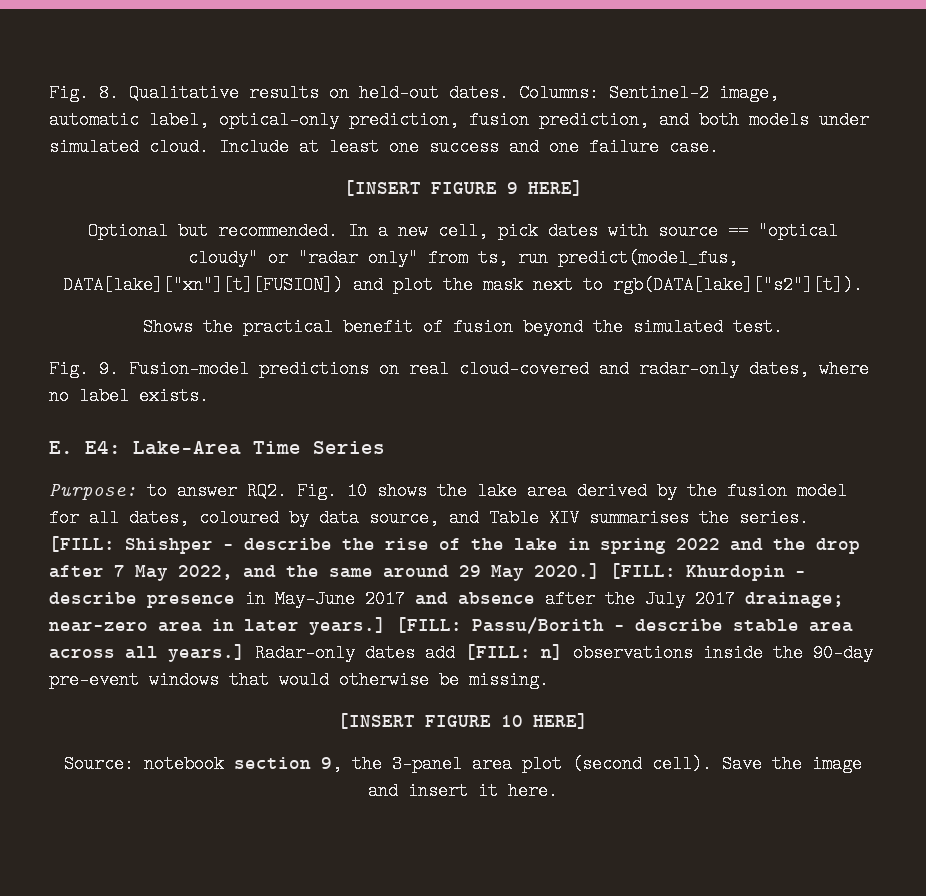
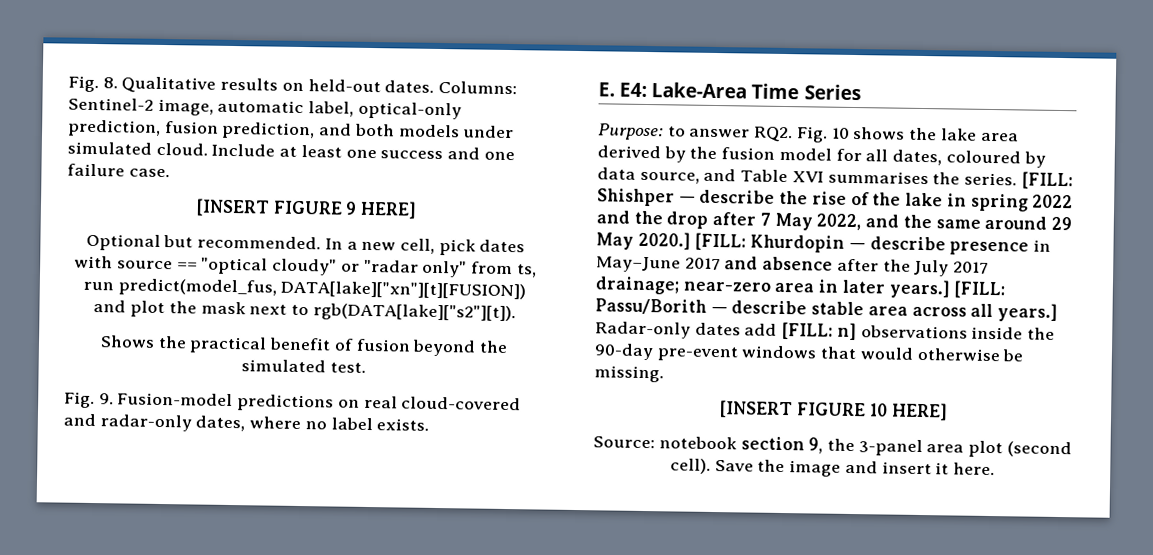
[549,509,579,527] XIV -> [791,171,824,183] XVI

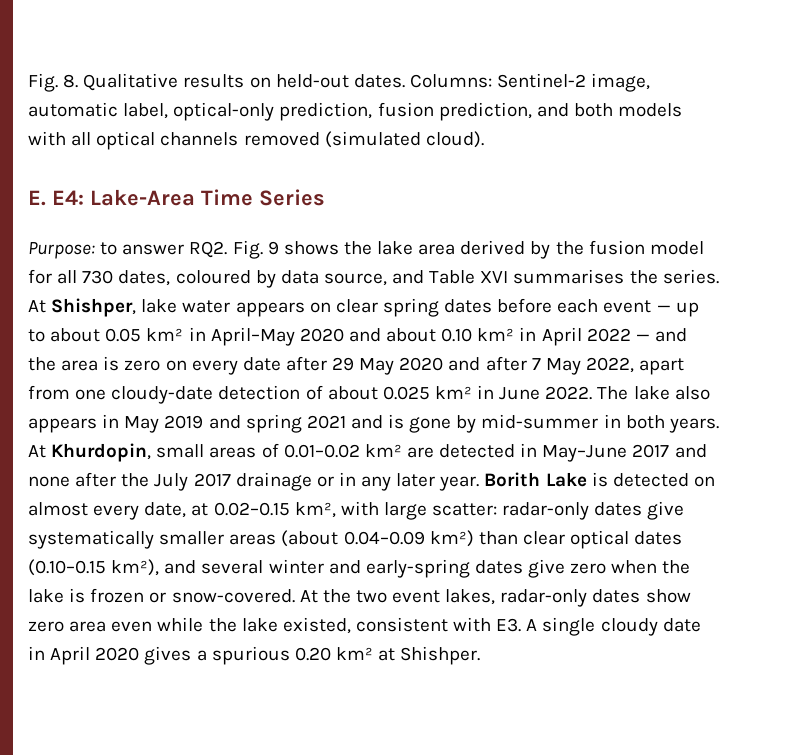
[463,125,515,139] [67,141,515,161] [67,163,170,178] [194,198,418,219] [85,233,526,256] [74,255,537,278] [82,278,527,300] [93,300,516,323] [99,335,509,357] [241,359,366,373] [64,391,522,412] [63,413,430,432] under simulated cloud. Include at least one success and one failure case. // [INSERT FIGURE 9 HERE] // Optional but recommended. In a new cell, pick dates with source == "optical cloudy" or "radar only" from ts, run predict(model_fus, DATA[lake]["xn"][t][FUSION]) and plot the mask next to rgb(DATA[lake]["s2"][t]). // Shows the practical benefit of fusion beyond the simulated test. // Fig. 9. Fusion-model predictions on real cloud-covered and radar-only dates, where no label exists. -> [28,131,484,150] with all optical channels removed (simulated cloud).
[831,127,850,139] 10 -> [267,241,279,255] 9
(889, 155) none -> [82,270,114,284] 730
[1020,171,1073,190] [597,188,1074,212] [596,210,1072,231] [596,231,1030,256] [FILL: Shishper — describe the rise of the lake in spring 2022 and the drop after 7 May 2022, and the same around 29 May 2020.] [FILL: Khurdopin — describe presence -> [28,298,699,317] [28,327,687,346] [28,356,685,375] [28,385,710,404] [28,414,719,433] [28,443,516,462] At Shishper, lake water appears on clear spring dates before each event — up to about 0.05 km² in April–May 2020 and about 0.10 km² in April 2022 — and the area is zero on every date after 29 May 2020 and after 7 May 2022, apart from one cloudy-date detection of about 0.025 km² in June 2022. The lake also appears in May 2019 and spring 2021 and is gone by mid-summer in both years. At Khurdopin, small areas of 0.01–0.02 km² are detected
[724,256,834,271] and absence -> [674,444,707,458] [28,476,70,487] and none
[595,276,1006,299] [595,298,1059,322] [595,321,1056,341] [594,343,1025,362] [594,365,664,383] [718,400,948,421] [593,436,1072,458] [669,458,996,477] drainage; near-zero area in later years.] [FILL: Passu/Borith — describe stable area across all years.] Radar-only dates add [FILL: n] observations inside the 90-day pre-event windows that would otherwise be missing. // [INSERT FIGURE 10 HERE] // Source: notebook section 9, the 3-panel area plot (second cell). Save the image and insert it here. -> [235,472,715,491] [28,501,685,520] [28,530,683,549] [28,559,691,578] [28,588,691,607] [28,617,701,636] [28,646,481,665] drainage or in any later year. Borith Lake is detected on almost every date, at 0.02–0.15 km², with large scatter: radar-only dates give systematically smaller areas (about 0.04–0.09 km²) than clear optical dates (0.10–0.15 km²), and several winter and early-spring dates give zero when the lake is frozen or snow-covered. At the two event lakes, radar-only dates show zero area even while the lake existed, consistent with E3. A single cloudy date in April 2020 gives a spurious 0.20 km² at Shishper.

